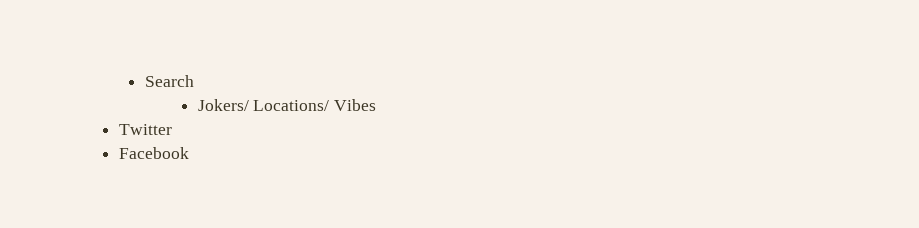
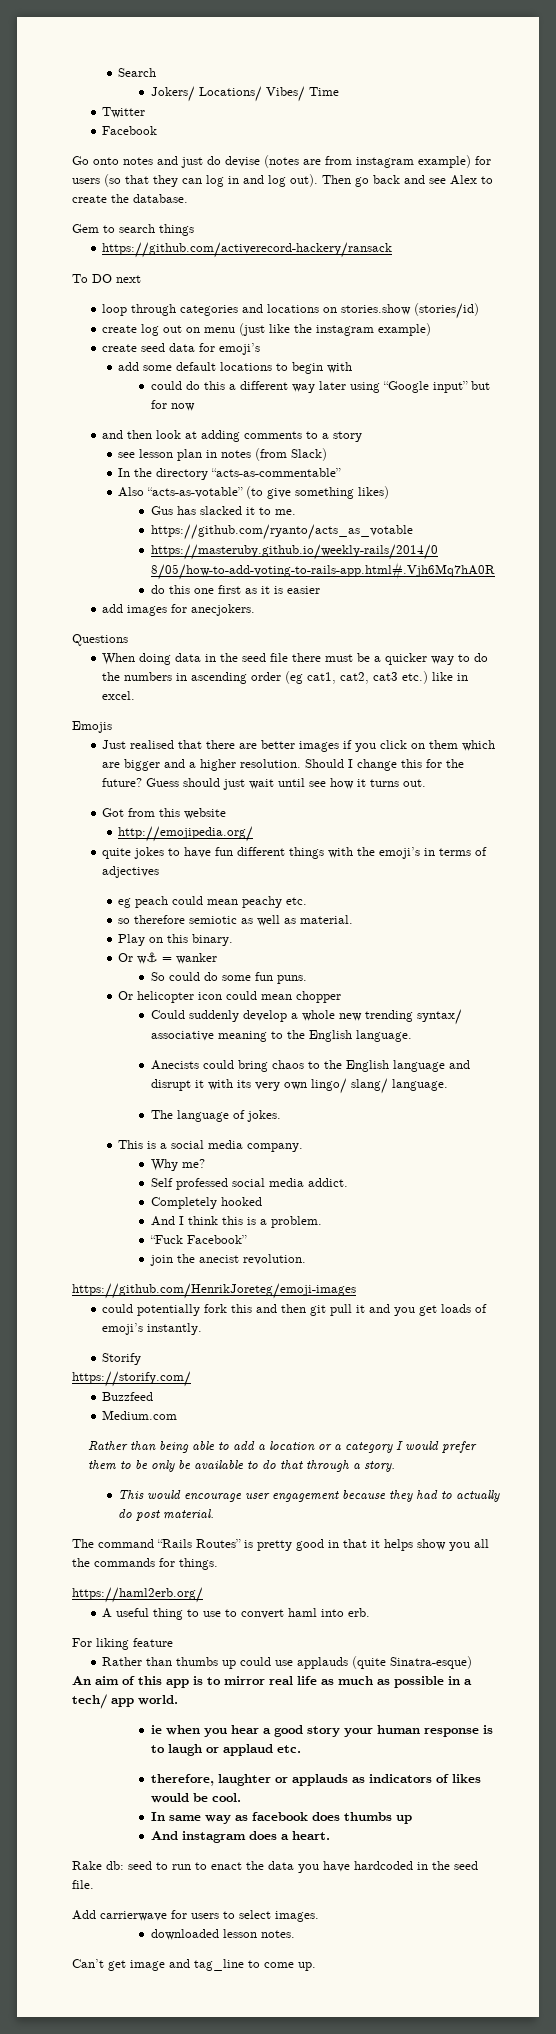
[334,99,377,111] Vibes -> [265,86,339,102] Vibes/ Time
(189, 153) none -> [72,155,491,168] [72,174,493,187] [72,194,188,203] [72,224,194,236] [102,242,393,258] [72,274,141,283] [102,303,480,319] [102,323,432,336] [102,343,261,355] [118,362,353,374] [150,381,490,393] [150,400,195,411] [102,430,363,442] [118,448,328,461] [118,468,342,480] [118,486,390,499] [150,506,296,515] [150,524,413,540] [150,544,438,560] [150,562,495,580] [150,585,320,594] [102,604,256,616] [72,634,128,646] [102,653,489,665] [102,671,469,684] [102,691,136,700] [72,721,112,733] [102,740,496,752] [102,759,465,771] [102,778,427,790] [102,808,227,819] [118,826,254,842] [102,847,488,859] [102,866,160,878] [118,896,308,908] [118,915,354,926] [118,934,234,946] [118,952,218,964] [150,972,307,984] [118,991,342,1003] [150,1009,462,1025] [150,1030,412,1042] [150,1060,470,1072] [150,1078,448,1094] [150,1110,281,1122] [118,1140,304,1152] [150,1159,205,1171] [150,1178,348,1190] [150,1197,262,1209] [150,1216,322,1228] [149,1235,247,1244] [149,1254,306,1266] [72,1283,356,1299] [102,1304,488,1316] [102,1323,203,1335] [102,1353,142,1365] [72,1371,191,1387] [102,1392,154,1401] [102,1410,178,1420] [88,1441,478,1453] [88,1460,396,1472] [118,1490,501,1502] [118,1509,215,1521] [72,1539,489,1551] [72,1558,218,1570] [72,1587,203,1603] [102,1608,371,1620] [72,1638,173,1650] [102,1656,473,1669] [72,1676,472,1688] [72,1694,178,1709] [150,1725,493,1737] [150,1744,301,1756] [150,1774,481,1786] [150,1793,241,1803] [150,1812,412,1824] [150,1831,330,1843] [72,1861,478,1873] [72,1880,94,1889] [72,1910,319,1922] [150,1929,295,1940] [72,1959,316,1971] // Go onto notes and just do devise (notes are from instagram example) for users (so that they can log in and log out). Then go back and see Alex to create the database. // Gem to search things // https://github.com/activerecord-hackery/ransack // To DO next // loop through categories and locations on stories.show (stories/id) // create log out on menu (just like the instagram example) // create seed data for emoji’s // add some default locations to begin with // could do this a different way later using “Google input” but for now // and then look at adding comments to a story // see lesson plan in notes (from Slack) // In the directory “acts-as-commentable” // Also “acts-as-votable” (to give something likes) // Gus has slacked it to me. // https://github.com/ryanto/acts_as_votable // https://masteruby.github.io/weekly-rails/2014/0 8/05/how-to-add-voting-to-rails-app.html#.Vjh6Mq7hA0R // do this one first as it is easier // add images for anecjokers. // Questions // When doing data in the seed file there must be a quicker way to do the numbers in ascending order (eg cat1, cat2, cat3 etc.) like in excel. // Emojis // Just realised that there are better images if you click on them which are bigger and a higher resolution. Should I change this for the future? Guess should just wait until see how it turns out. // Got from this website // http://emojipedia.org/ // quite jokes to have fun different things with the emoji’s in terms of adjectives // eg peach could mean peachy etc. // so therefore semiotic as well as material. // Play on this binary. // Or w⚓ = wanker // So could do some fun puns. // Or helicopter icon could mean chopper // Could suddenly develop a whole new trending syntax/ associative meaning to the English language. // Anecists could bring chaos to the English language and disrupt it with its very own lingo/ slang/ language. // The language of jokes. // This is a social media company. // Why me? // Self professed social media addict. // Completely hooked // And I think this is a problem. // “Fuck Facebook” // join the anecist revolution. // https://github.com/HenrikJoreteg/emoji-images // could potentially fork this and then git pull it and you get loads of emoji’s instantly. // Storify // https://storify.com/ // Buzzfeed // Medium.com // Rather than being able to add a location or a category I would prefer them to be only be available to do that through a story. // This would encourage user engagement because they had to actually do post material. // The command “Rails Routes” is pretty good in that it helps show you all the commands for things. // https://haml2erb.org/ // A useful thing to use to convert haml into erb. // For liking feature // Rather than thumbs up could use applauds (quite Sinatra-esque) // An aim of this app is to mirror real life as much as possible in a tech/ app world. // ie when you hear a good story your human response is to laugh or applaud etc. // therefore, laughter or applauds as indicators of likes would be cool. // In same way as facebook does thumbs up // And instagram does a heart. // Rake db: seed to run to enact the data you have hardcoded in the seed file. // Add carrierwave for users to select images. // downloaded lesson notes. // Can’t get image and tag_line to come up.

